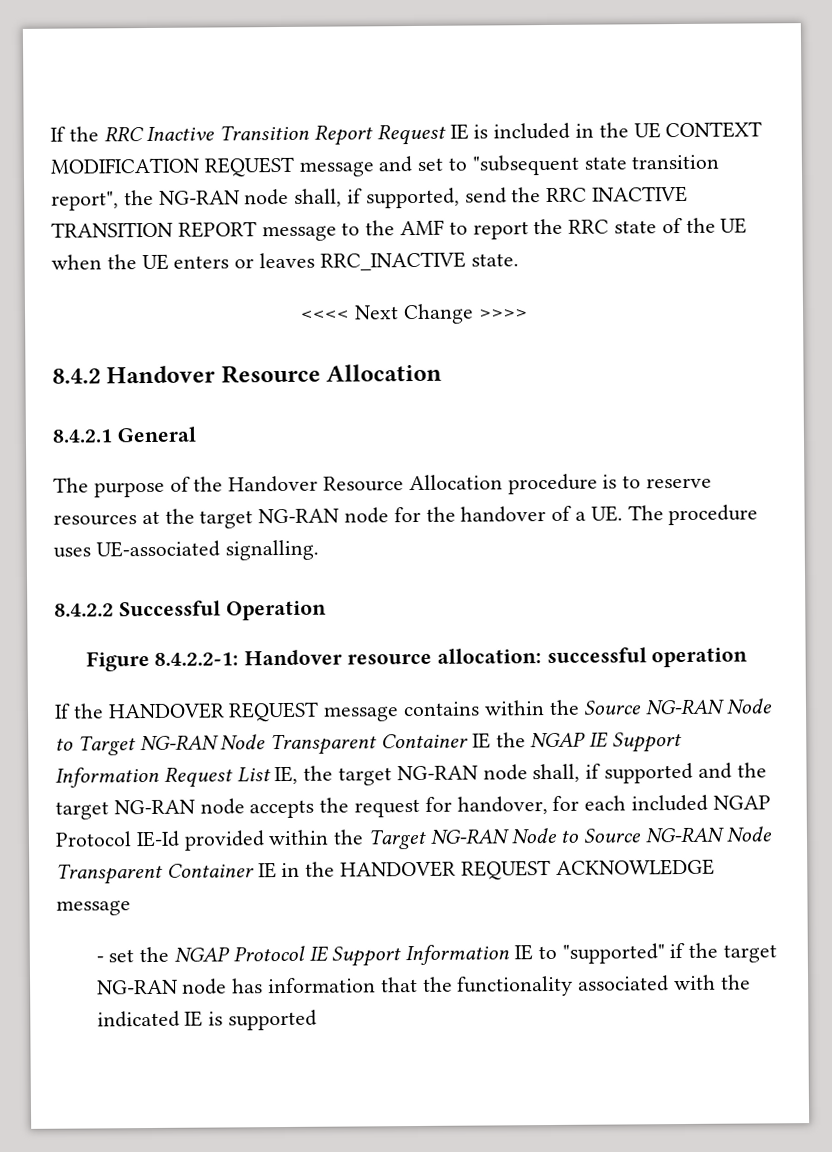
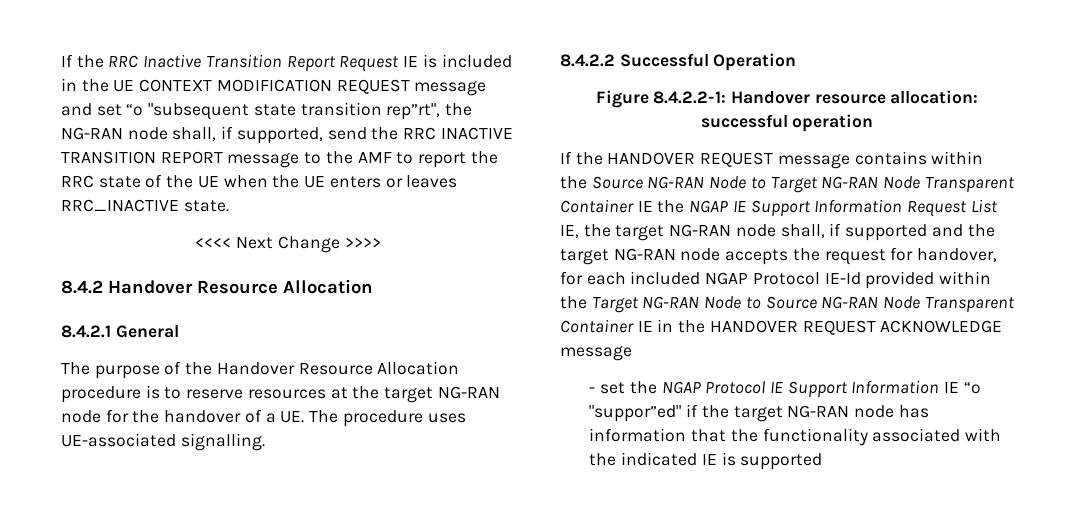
[448,157,468,171] to -> [126,104,144,116] “o
[51,191,119,211] report", -> [386,103,441,120] rep”rt",
[537,943,665,964] to "supported" -> [963,382,981,394] [589,405,682,422] “o "suppor”ed"

